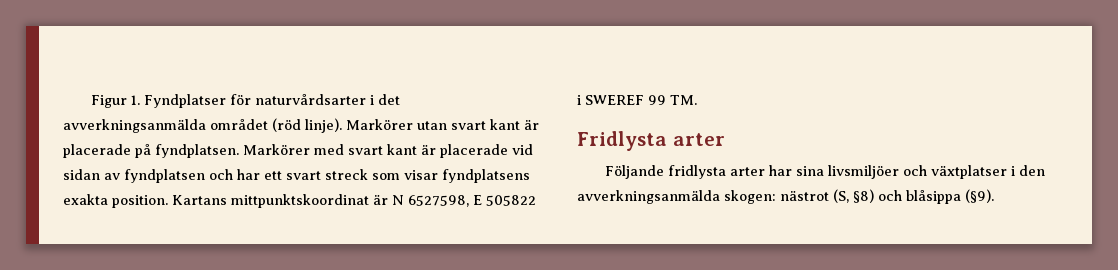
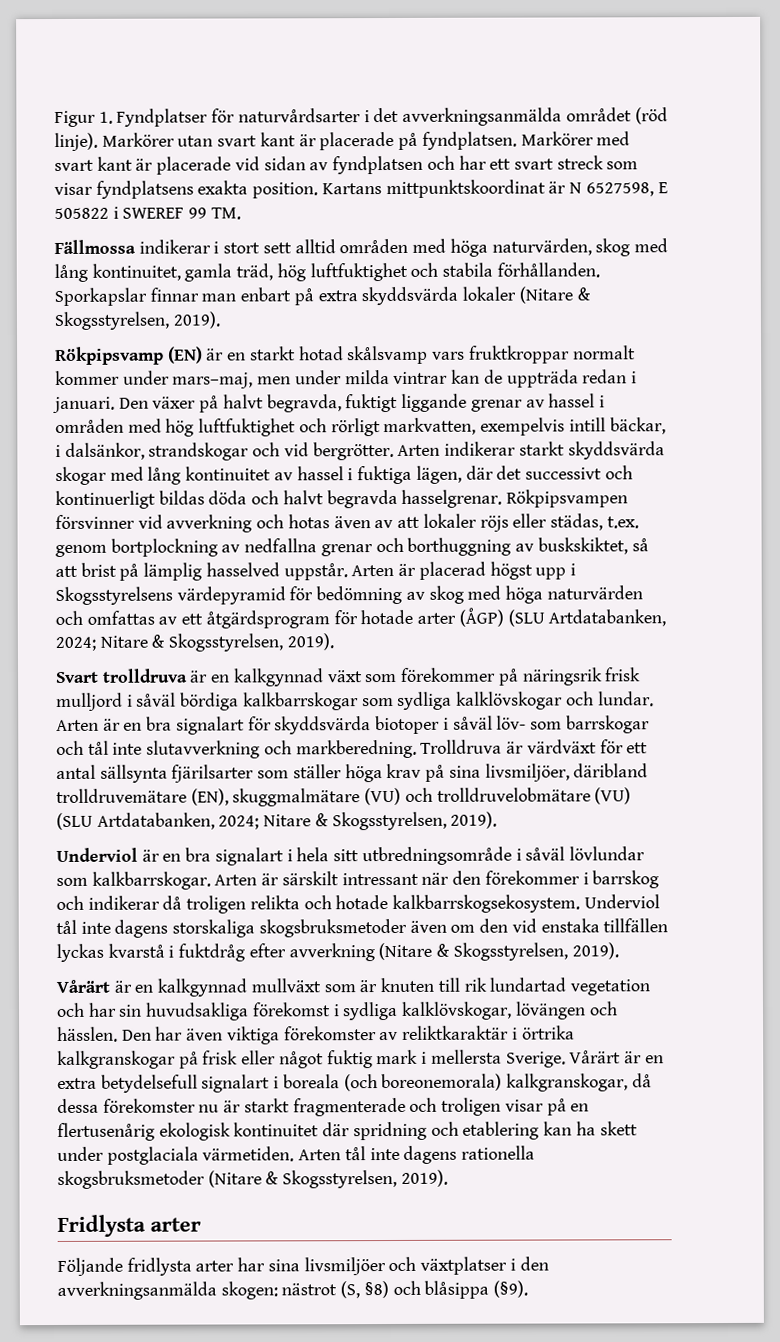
(697, 100) none -> [54,238,668,257] [54,262,600,282] [54,286,591,306] [54,311,220,330] [55,345,636,365] [55,369,637,389] [52,393,605,414] [55,417,666,437] [55,441,665,461] [55,465,633,485] [55,489,629,509] [55,513,639,533] [55,537,649,557] [55,561,576,581] [55,585,643,605] [55,607,667,629] [55,633,334,652] [56,667,642,687] [56,691,654,711] [56,715,650,735] [56,739,649,759] [56,763,649,783] [56,787,632,807] [56,811,498,831] [56,846,645,866] [56,870,660,890] [56,894,660,914] [56,918,669,938] [56,942,619,962] [56,977,650,997] [56,1001,618,1021] [57,1025,575,1045] [57,1049,664,1069] [57,1073,652,1093] [57,1097,590,1117] [57,1121,638,1141] [57,1145,536,1165] [57,1169,448,1189] // Fällmossa indikerar i stort sett alltid områden med höga naturvärden, skog med lång kontinuitet, gamla träd, hög luftfuktighet och stabila förhållanden. Sporkapslar finnar man enbart på extra skyddsvärda lokaler (Nitare & Skogsstyrelsen, 2019). // Rökpipsvamp (EN) är en starkt hotad skålsvamp vars fruktkroppar normalt kommer under mars–maj, men under milda vintrar kan de uppträda redan i januari. Den växer på halvt begravda, fuktigt liggande grenar av hassel i områden med hög luftfuktighet och rörligt markvatten, exempelvis intill bäckar, i dalsänkor, strandskogar och vid bergrötter. Arten indikerar starkt skyddsvärda skogar med lång kontinuitet av hassel i fuktiga lägen, där det successivt och kontinuerligt bildas döda och halvt begravda hasselgrenar. Rökpipsvampen försvinner vid avverkning och hotas även av att lokaler röjs eller städas, t.ex. genom bortplockning av nedfallna grenar och borthuggning av buskskiktet, så att brist på lämplig hasselved uppstår. Arten är placerad högst upp i Skogsstyrelsens värdepyramid för bedömning av skog med höga naturvärden och omfattas av ett åtgärdsprogram för hotade arter (ÅGP) (SLU Artdatabanken, 2024; Nitare & Skogsstyrelsen, 2019). // Svart trolldruva är en kalkgynnad växt som förekommer på näringsrik frisk mulljord i såväl bördiga kalkbarrskogar som sydliga kalklövskogar och lundar. Arten är en bra signalart för skyddsvärda biotoper i såväl löv- som barrskogar och tål inte slutavverkning och markberedning. Trolldruva är värdväxt för ett antal sällsynta fjärilsarter som ställer höga krav på sina livsmiljöer, däribland trolldruvemätare (EN), skuggmalmätare (VU) och trolldruvelobmätare (VU) (SLU Artdatabanken, 2024; Nitare & Skogsstyrelsen, 2019). // Underviol är en bra signalart i hela sitt utbredningsområde i såväl lövlundar som kalkbarrskogar. Arten är särskilt intressant när den förekommer i barrskog och indikerar då troligen relikta och hotade kalkbarrskogsekosystem. Underviol tål inte dagens storskaliga skogsbruksmetoder även om den vid enstaka tillfällen lyckas kvarstå i fuktdråg efter avverkning (Nitare & Skogsstyrelsen, 2019). // Vårärt är en kalkgynnad mullväxt som är knuten till rik lundartad vegetation och har sin huvudsakliga förekomst i sydliga kalklövskogar, lövängen och hässlen. Den har även viktiga förekomster av reliktkaraktär i örtrika kalkgranskogar på frisk eller något fuktig mark i mellersta Sverige. Vårärt är en extra betydelsefull signalart i boreala (och boreonemorala) kalkgranskogar, då dessa förekomster nu är starkt fragmenterade och troligen visar på en flertusenårig ekologisk kontinuitet där spridning och etablering kan ha skett under postglaciala värmetiden. Arten tål inte dagens rationella skogsbruksmetoder (Nitare & Skogsstyrelsen, 2019).

